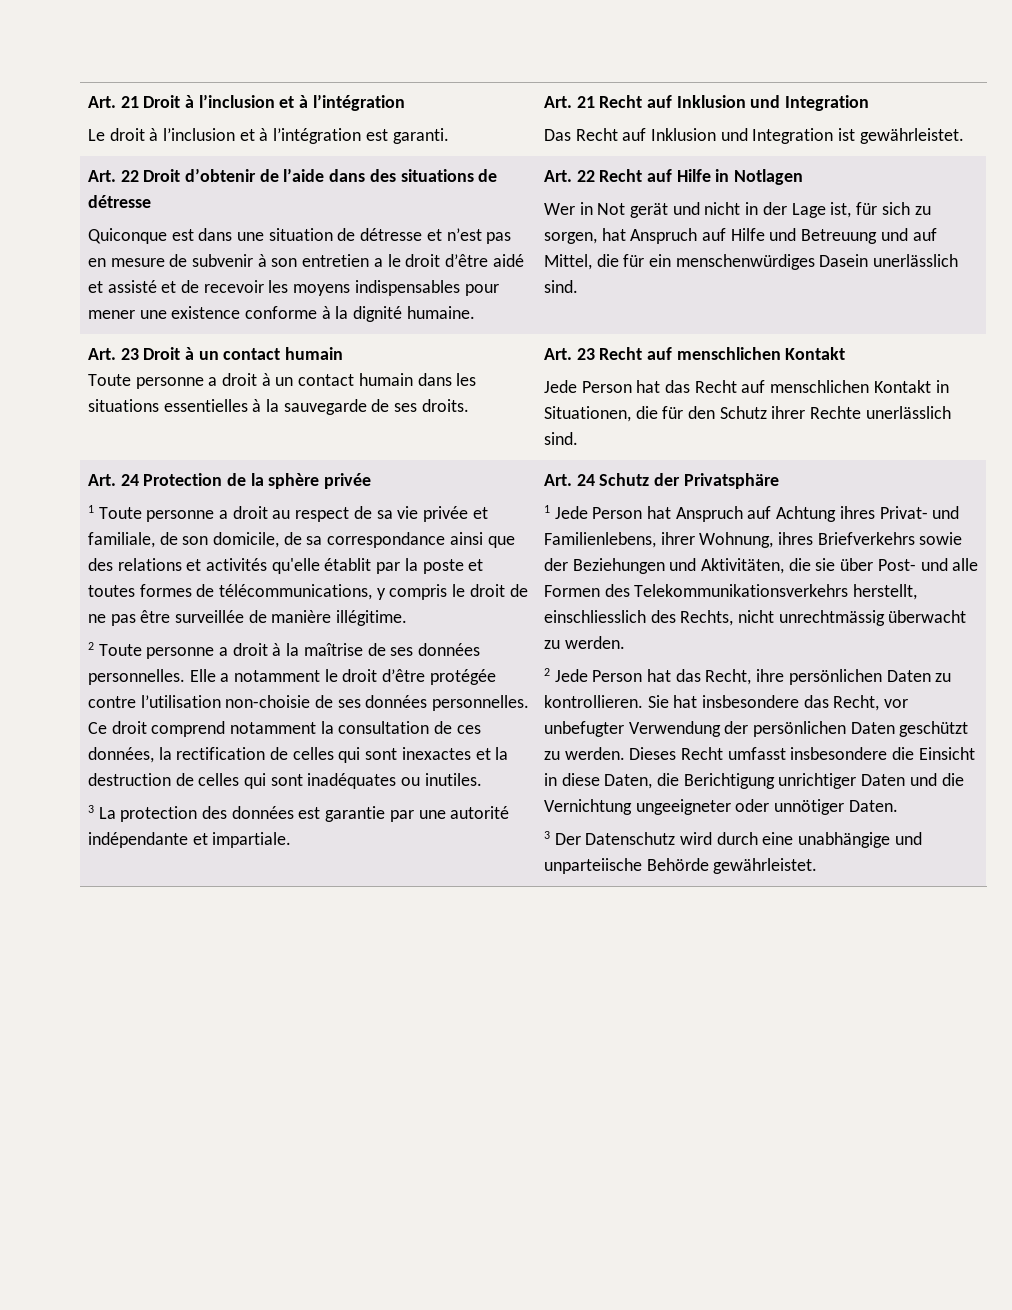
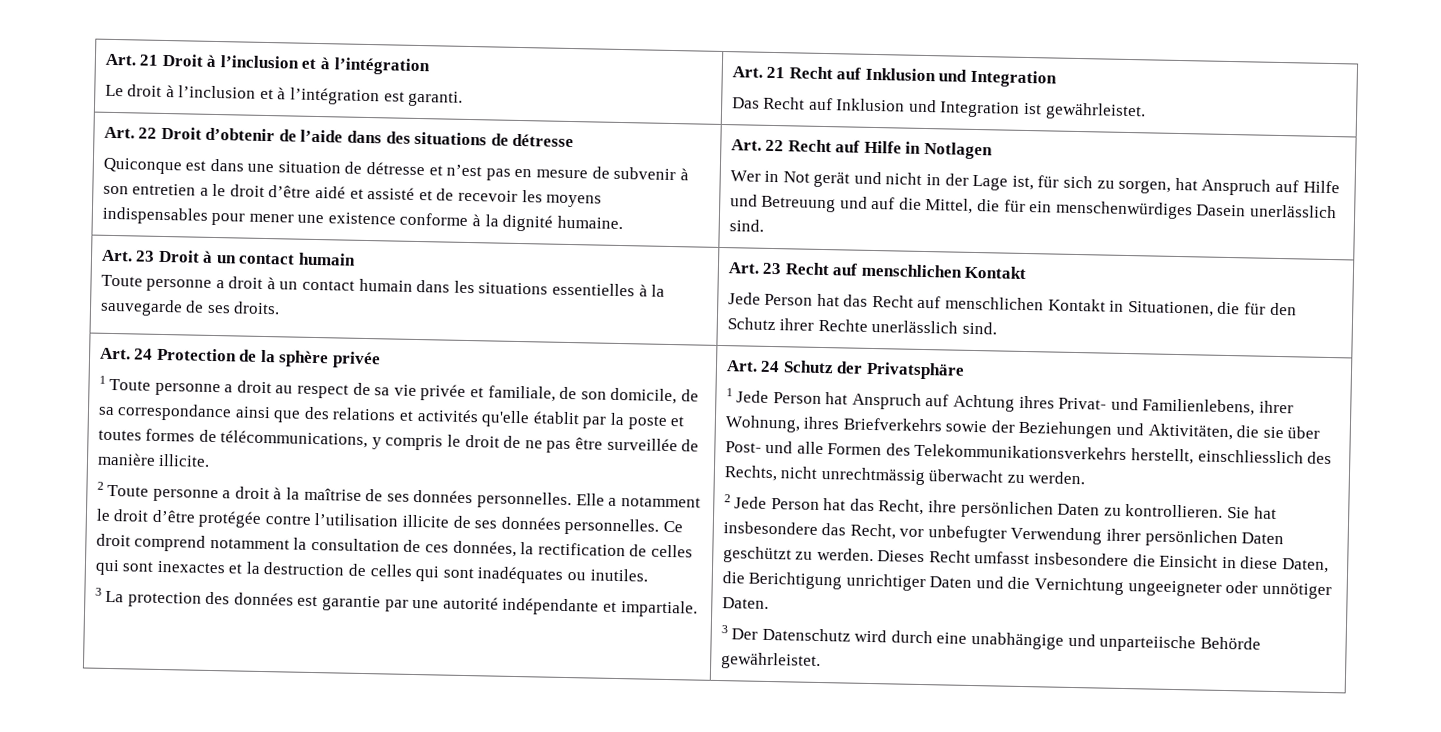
(937, 234) none -> [898,197,922,210] die
[336,610,408,626] illégitime. -> [158,453,211,467] illicite.
[225,695,311,708] non-choisie -> [402,514,450,528] illicite
[724,721,749,734] der -> [1106,528,1142,542] ihrer

